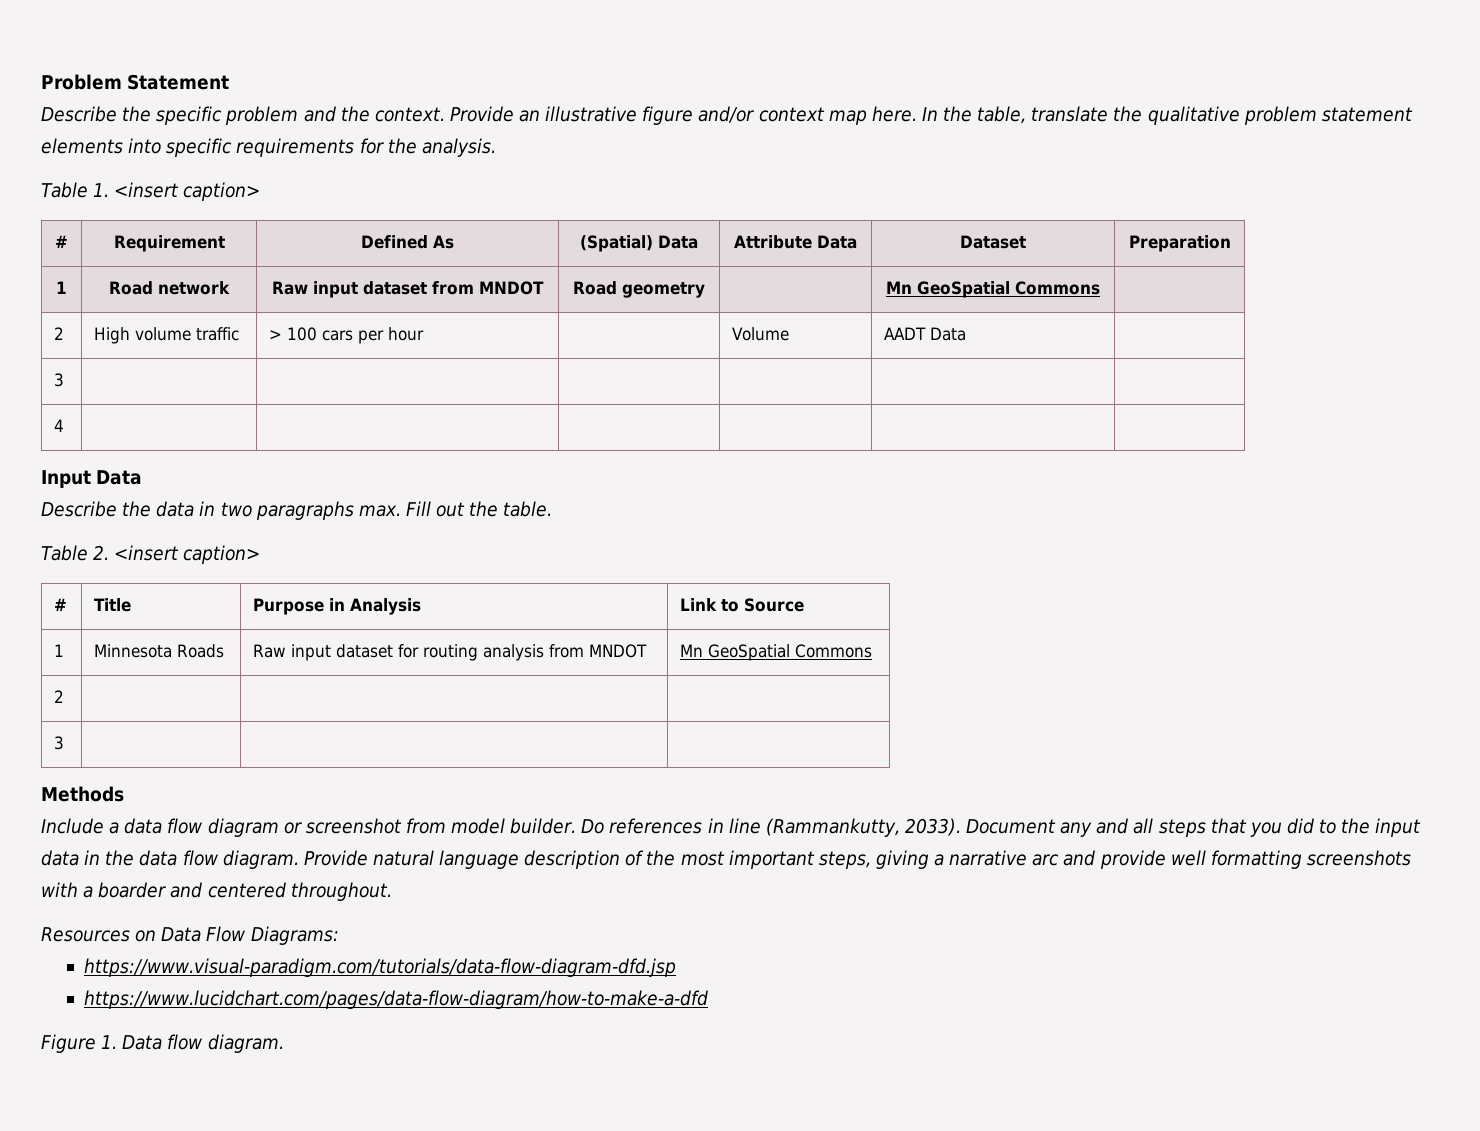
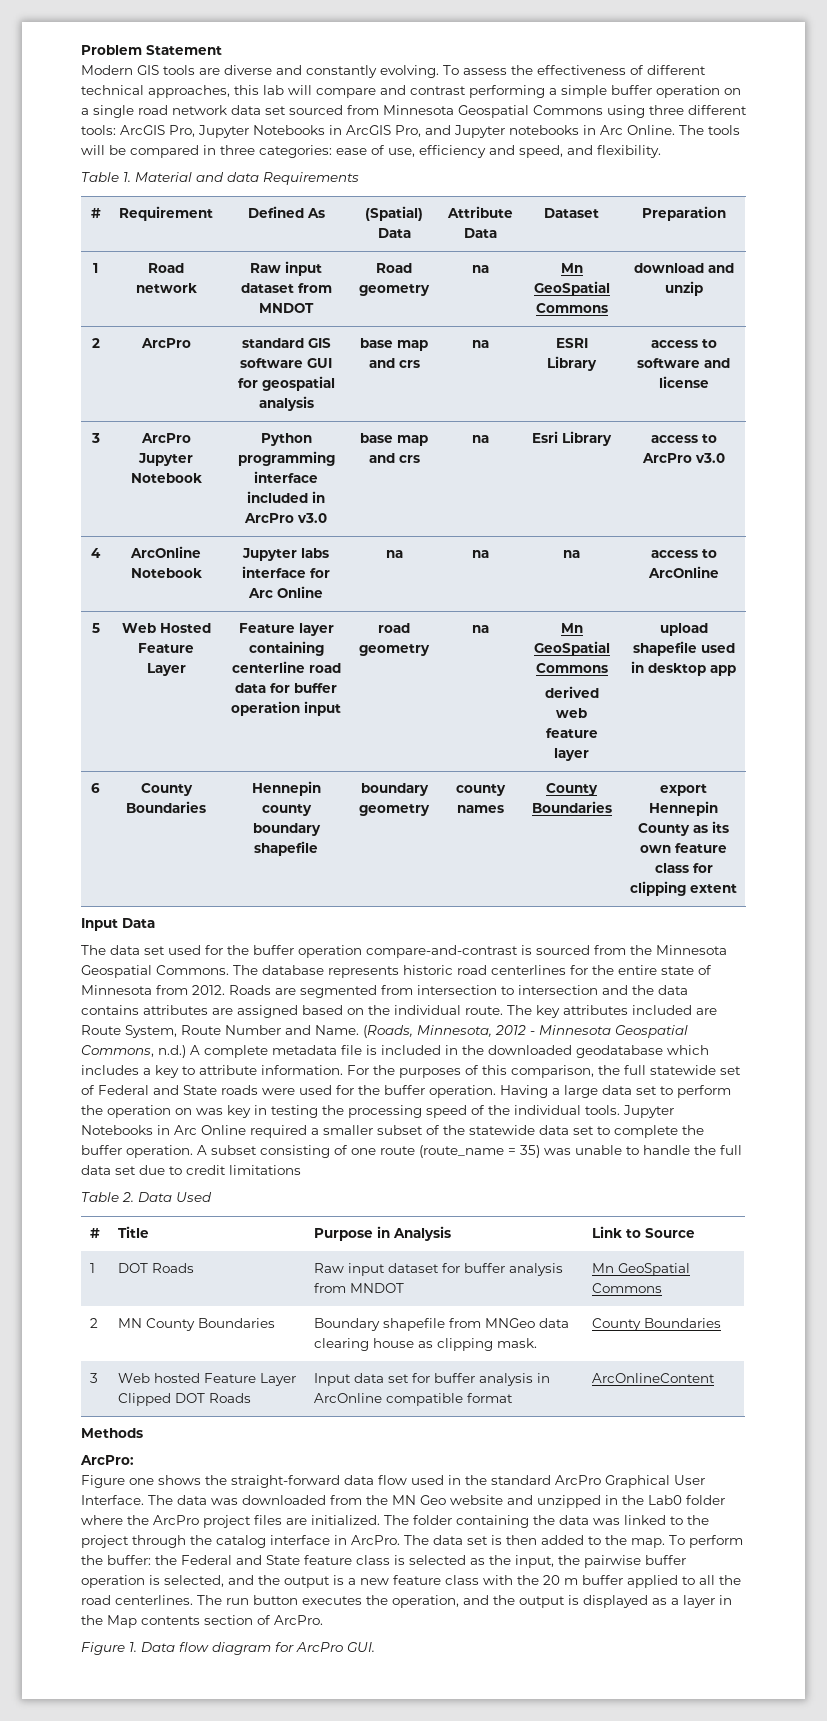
[41,106,1413,125] [41,138,496,157] [41,182,261,201] Describe the specific problem and the context. Provide an illustrative figure and/or context map here. In the table, translate the qualitative problem statement elements into specific requirements for the analysis. // Table 1. <insert caption> -> [81,65,706,78] [81,85,741,98] [81,105,747,118] [81,125,740,138] [81,145,661,158] [81,172,359,185] Modern GIS tools are diverse and constantly evolving. To assess the effectiveness of different technical approaches, this lab will compare and contrast performing a simple buffer operation on a single road network data set sourced from Minnesota Geospatial Commons using three different tools: ArcGIS Pro, Jupyter Notebooks in ArcGIS Pro, and Jupyter notebooks in Arc Online. The tools will be compared in three categories: ease of use, efficiency and speed, and flexibility. // Table 1. Material and data Requirements
(705, 290) none -> [471,265,489,273] na
[54,327,65,340] [94,327,240,344] [269,327,425,344] [732,327,790,341] [884,327,967,341] [54,373,65,387] [54,419,65,432] [41,470,143,488] [41,501,553,520] // 2 | High volume traffic | > 100 cars per hour | | Volume | AADT Data | // 3 | | | | | | // 4 | | | | | | // Input Data // Describe the data in two paragraphs max. Fill out the table. -> [633,263,734,273] [664,281,703,296] [91,338,100,348] [140,338,191,348] [241,338,331,348] [240,358,332,368] [237,376,335,391] [258,396,314,411] [360,338,428,351] [368,358,420,368] [471,340,489,348] [555,338,588,348] [547,356,597,371] [650,339,717,348] [637,358,730,368] [658,376,709,388] [90,433,100,443] [140,433,191,443] [138,453,193,466] [130,473,202,483] [260,433,312,446] [237,451,335,466] [254,471,318,483] [247,491,325,503] [244,513,327,523] [360,433,428,446] [368,453,420,463] [471,435,489,443] [532,431,612,446] [650,434,717,443] [641,453,725,463] [91,548,101,558] [130,546,201,558] [130,568,202,578] [242,548,329,561] [242,566,330,578] [248,586,323,598] [385,550,403,558] [471,550,489,558] [563,550,580,558] [650,549,717,558] [647,566,719,578] [91,623,100,633] [121,623,211,633] [138,643,194,653] [146,663,186,676] [238,623,334,636] [248,641,324,656] [231,661,341,673] [235,683,337,693] [231,701,341,716] [378,623,410,633] [359,644,430,656] [471,625,489,633] [560,623,583,633] [533,641,610,656] [535,663,608,673] [544,686,599,698] [556,708,587,718] [545,728,598,738] [554,748,589,761] [659,623,708,636] [632,641,735,656] [631,661,736,676] [91,783,100,793] [140,783,193,796] [126,801,206,813] [251,781,321,796] [261,804,312,816] [252,823,321,836] [254,841,318,856] [360,783,429,796] [359,804,430,816] [455,784,506,796] [456,805,504,813] [546,783,598,796] [531,801,612,813] [660,784,707,796] [649,801,718,816] [638,821,729,836] [640,843,727,853] [654,863,713,873] [630,881,737,896] [81,918,155,931] [81,945,727,958] [81,965,712,978] [81,985,688,998] [81,1005,717,1018] [81,1025,688,1038] [81,1045,709,1058] [81,1065,741,1078] [81,1085,731,1098] [81,1105,674,1118] [81,1125,704,1138] [81,1145,742,1158] [81,1165,301,1175] download and unzip // 2 | ArcPro | standard GIS software GUI for geospatial analysis | base map and crs | na | ESRI Library | access to software and license // 3 | ArcPro Jupyter Notebook | Python programming interface included in ArcPro v3.0 | base map and crs | na | Esri Library | access to ArcPro v3.0 // 4 | ArcOnline Notebook | Jupyter labs interface for Arc Online | na | na | na | access to ArcOnline // 5 | Web Hosted Feature Layer | Feature layer containing centerline road data for buffer operation input | road geometry | na | Mn GeoSpatial Commons // derived web feature layer | upload shapefile used in desktop app // 6 | County Boundaries | Hennepin county boundary shapefile | boundary geometry | county names | County Boundaries | export Hennepin County as its own feature class for clipping extent // Input Data // The data set used for the buffer operation compare-and-contrast is sourced from the Minnesota Geospatial Commons. The database represents historic road centerlines for the entire state of Minnesota from 2012. Roads are segmented from intersection to intersection and the data contains attributes are assigned based on the individual route. The key attributes included are Route System, Route Number and Name. (Roads, Minnesota, 2012 - Minnesota Geospatial Commons, n.d.) A complete metadata file is included in the downloaded geodatabase which includes a key to attribute information. For the purposes of this comparison, the full statewide set of Federal and State roads were used for the buffer operation. Having a large data set to perform the operation on was key in testing the processing speed of the individual tools. Jupyter Notebooks in Arc Online required a smaller subset of the statewide data set to complete the buffer operation. A subset consisting of one route (route_name = 35) was unable to handle the full data set due to credit limitations
[114,545,261,564] <insert caption> -> [138,1192,212,1202] Data Used
[94,644,173,658] Minnesota -> [117,1263,148,1273] DOT
[423,644,479,661] routing -> [463,1263,505,1273] buffer
[54,736,65,750] [41,786,124,802] [41,818,1422,837] [41,850,1411,869] [41,882,392,901] [41,926,339,945] [84,958,677,977] [84,990,709,1009] | | // 3 | | | // Methods // Include a data flow diagram or screenshot from model builder. Do references in line (Rammankutty, 2033). Document any and all steps that you did to the input data in the data flow diagram. Provide natural language description of the most important steps, giving a narrative arc and provide well formatting screenshots with a boarder and centered throughout. // Resources on Data Flow Diagrams: // https://www.visual-paradigm.com/tutorials/data-flow-diagram-dfd.jsp // https://www.lucidchart.com/pages/data-flow-diagram/how-to-make-a-dfd -> [117,1318,275,1331] [313,1318,569,1331] [313,1338,537,1351] [591,1318,721,1331] [89,1373,98,1383] [117,1373,296,1386] [117,1393,251,1406] [313,1373,550,1386] [313,1393,513,1406] [591,1373,715,1383] [81,1428,143,1438] [80,1455,134,1465] [81,1475,705,1488] [81,1495,725,1508] [81,1515,709,1528] [81,1535,743,1548] [81,1555,686,1568] [81,1575,741,1588] [81,1595,732,1608] [81,1615,323,1628] MN County Boundaries | Boundary shapefile from MNGeo data clearing house as clipping mask. | County Boundaries // 3 | Web hosted Feature Layer Clipped DOT Roads | Input data set for buffer analysis in ArcOnline compatible format | ArcOnlineContent // Methods // ArcPro: // Figure one shows the straight-forward data flow used in the standard ArcPro Graphical User Interface. The data was downloaded from the MN Geo website and unzipped in the Lab0 folder where the ArcPro project files are initialized. The folder containing the data was linked to the project through the catalog interface in ArcPro. The data set is then added to the map. To perform the buffer: the Federal and State feature class is selected as the input, the pairwise buffer operation is selected, and the output is a new feature class with the 20 m buffer applied to all the road centerlines. The run button executes the operation, and the output is displayed as a layer in the Map contents section of ArcPro.
[207,1034,284,1053] diagram. -> [212,1642,375,1655] diagram for ArcPro GUI.

